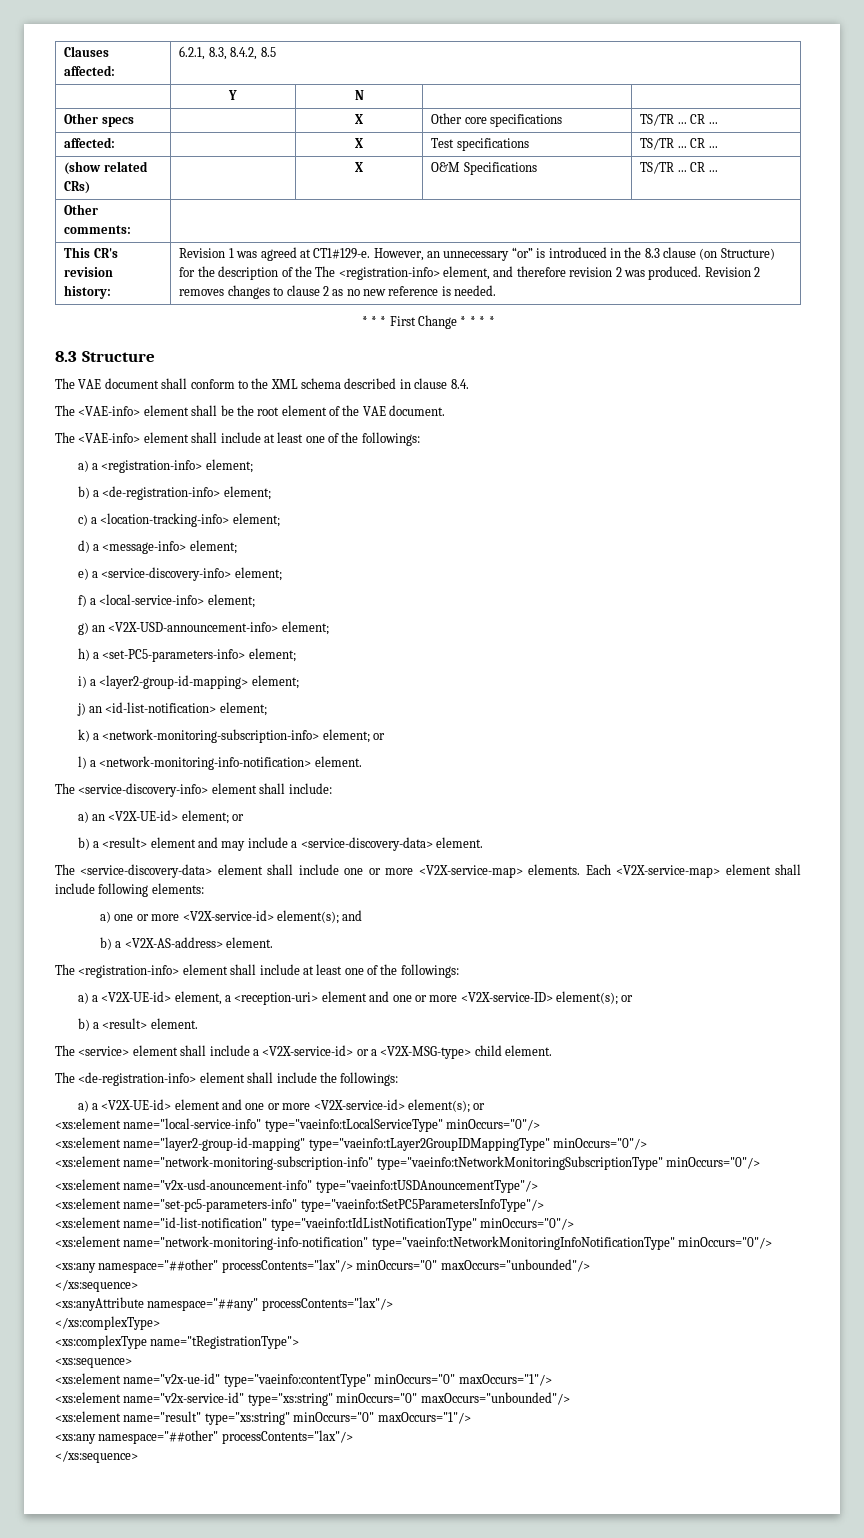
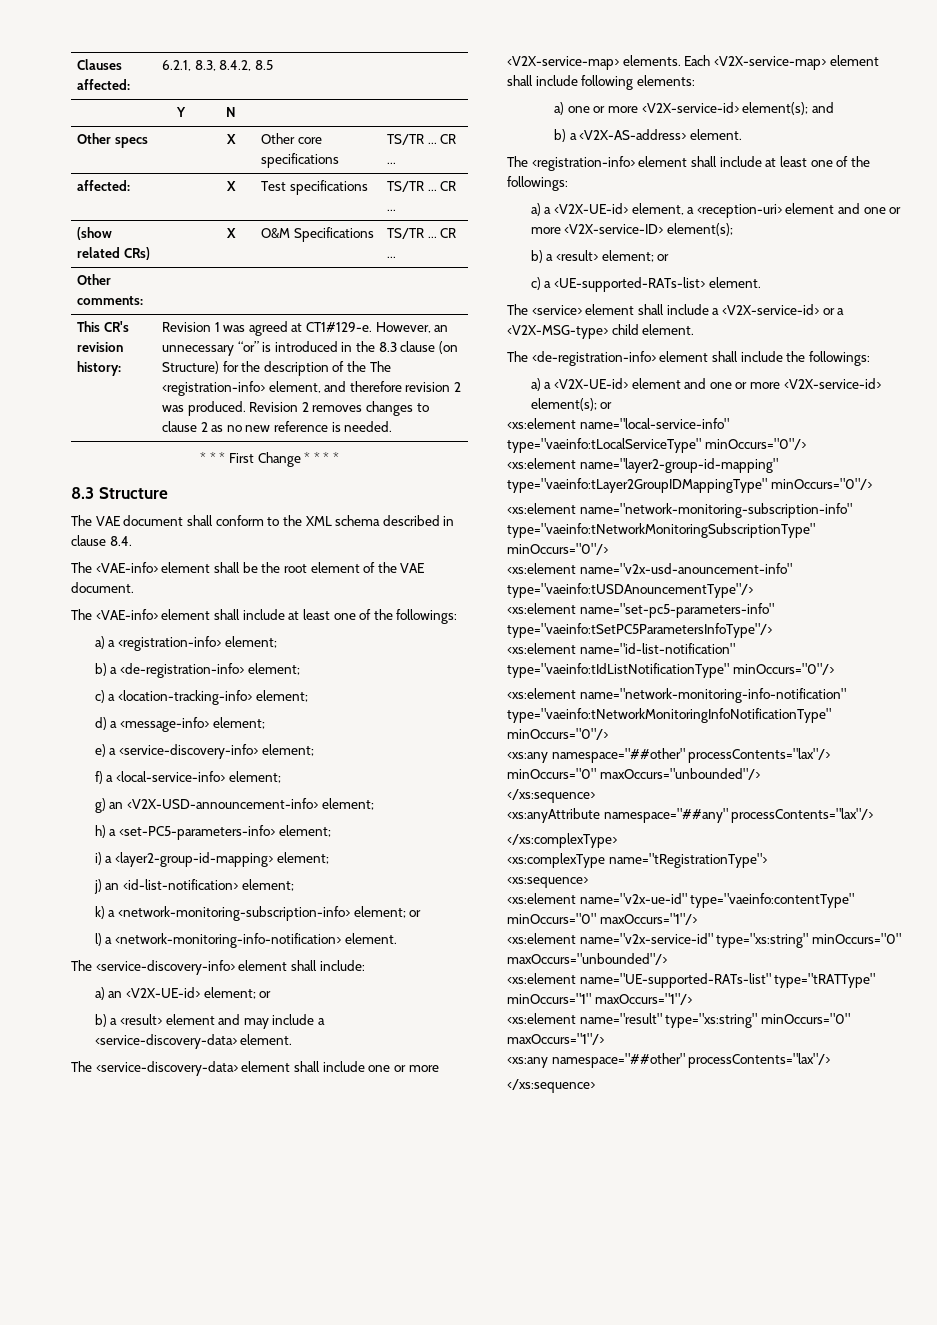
[621,995,634,1002] [77,1018,148,1031] or // b) a <result> -> [530,250,670,263] [530,277,705,292] // b) a <result> element; or // c) a <UE-supported-RATs-list>
(570, 1398) none -> [507,973,876,988] [507,993,692,1005] // <xs:element name="UE-supported-RATs-list" type="tRATType" minOccurs="1" maxOccurs="1"/>

